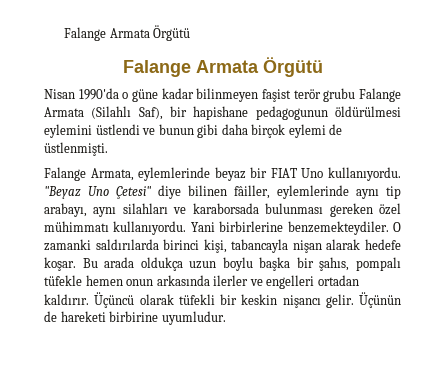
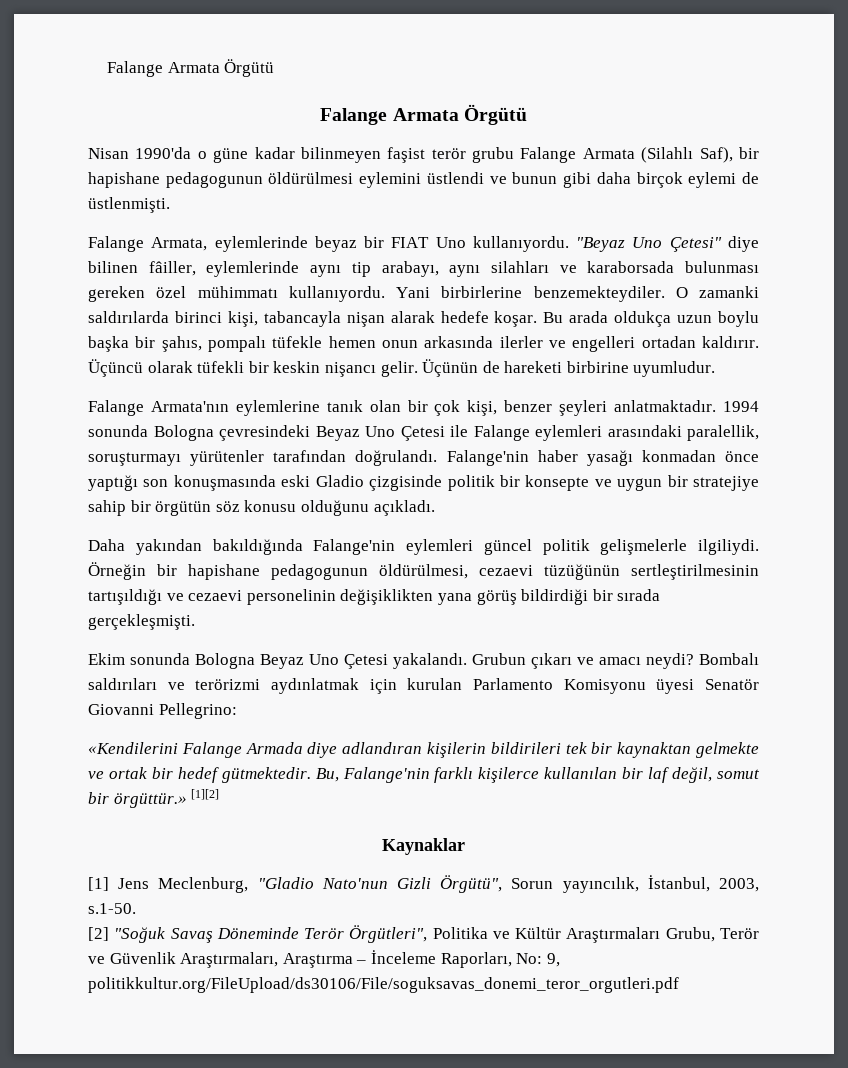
(226, 318) none -> [88,400,760,416] [88,425,759,441] [88,450,759,466] [88,475,759,491] [88,500,435,516] [88,539,759,555] [88,562,759,580] [88,589,661,605] [88,614,195,630] [88,653,759,669] [88,678,759,694] [88,703,237,719] [88,742,759,758] [88,767,760,783] [88,789,220,808] [382,838,465,855] [88,875,759,893] [88,903,136,914] [88,925,759,943] [88,950,560,968] [88,977,679,993] // Falange Armata'nın eylemlerine tanık olan bir çok kişi, benzer şeyleri anlatmaktadır. 1994 sonunda Bologna çevresindeki Beyaz Uno Çetesi ile Falange eylemleri arasındaki paralellik, soruşturmayı yürütenler tarafından doğrulandı. Falange'nin haber yasağı konmadan önce yaptığı son konuşmasında eski Gladio çizgisinde politik bir konsepte ve uygun bir stratejiye sahip bir örgütün söz konusu olduğunu açıkladı. // Daha yakından bakıldığında Falange'nin eylemleri güncel politik gelişmelerle ilgiliydi. Örneğin bir hapishane pedagogunun öldürülmesi, cezaevi tüzüğünün sertleştirilmesinin tartışıldığı ve cezaevi personelinin değişiklikten yana görüş bildirdiği bir sırada gerçekleşmişti. // Ekim sonunda Bologna Beyaz Uno Çetesi yakalandı. Grubun çıkarı ve amacı neydi? Bombalı saldırıları ve terörizmi aydınlatmak için kurulan Parlamento Komisyonu üyesi Senatör Giovanni Pellegrino: // «Kendilerini Falange Armada diye adlandıran kişilerin bildirileri tek bir kaynaktan gelmekte ve ortak bir hedef gütmektedir. Bu, Falange'nin farklı kişilerce kullanılan bir laf değil, somut bir örgüttür.» [1][2] // Kaynaklar // [1] Jens Meclenburg, "Gladio Nato'nun Gizli Örgütü", Sorun yayıncılık, İstanbul, 2003, s.1-50. // [2] "Soğuk Savaş Döneminde Terör Örgütleri", Politika ve Kültür Araştırmaları Grubu, Terör ve Güvenlik Araştırmaları, Araştırma – İnceleme Raporları, No: 9, politikkultur.org/FileUpload/ds30106/File/soguksavas_donemi_teror_orgutleri.pdf

